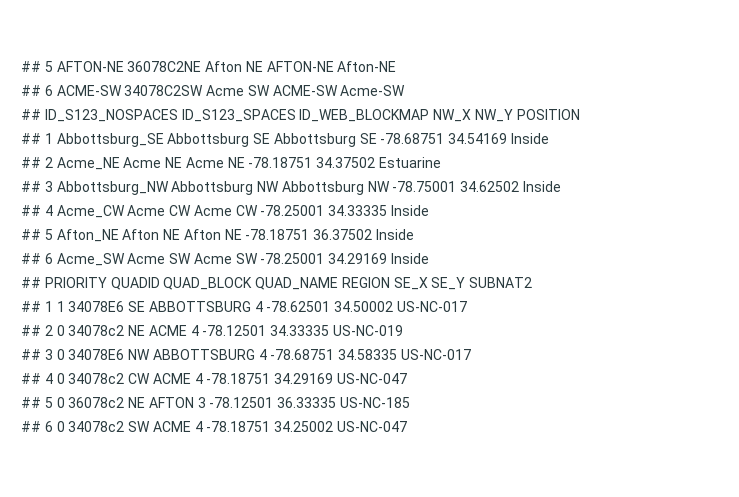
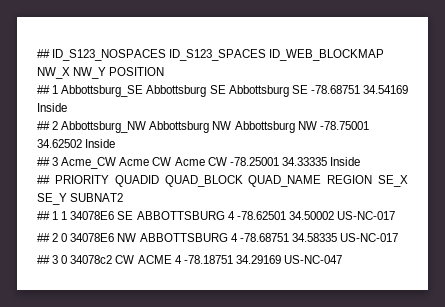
[21,61,397,72] [21,85,406,96] [21,109,41,120] ## 5 AFTON-NE 36078C2NE Afton NE AFTON-NE Afton-NE // ## 6 ACME-SW 34078C2SW Acme SW ACME-SW Acme-SW // ## -> [37,49,50,58] ##
[56,157,442,170] [21,181,53,192] Acme_NE Acme NE Acme NE -78.18751 34.37502 Estuarine // ## 3 -> (59, 125) none
[44,205,53,216] 4 -> [52,157,59,166] 3
[21,229,415,242] [21,253,430,266] // ## 5 Afton_NE Afton NE Afton NE -78.18751 36.37502 Inside // ## 6 Acme_SW Acme SW Acme SW -78.25001 34.29169 Inside -> (360, 161) none
[68,325,404,336] [21,349,65,360] 34078c2 NE ACME 4 -78.12501 34.33335 US-NC-019 // ## 3 0 -> (68, 237) none
[44,373,53,384] 4 -> [52,255,59,264] 3
[21,397,411,408] [21,421,408,432] // ## 5 0 36078c2 NE AFTON 3 -78.12501 36.33335 US-NC-185 // ## 6 0 34078c2 SW ACME 4 -78.18751 34.25002 US-NC-047 -> (342, 259) none

